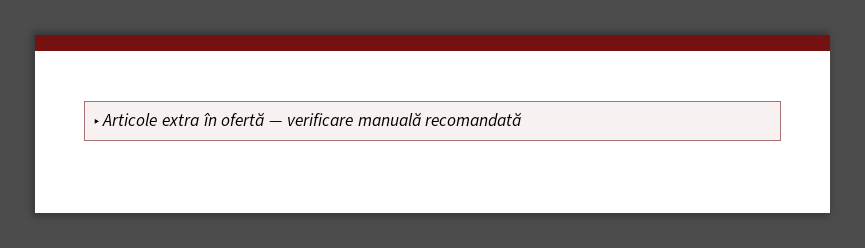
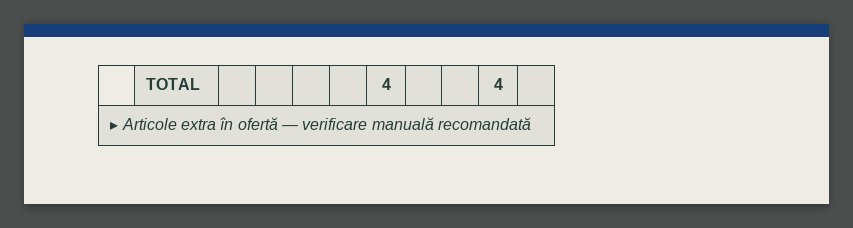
(93, 122) none -> [146,78,201,90] [381,78,391,90] [493,78,503,90] | TOTAL | | | | | 4 | | | 4 | //

